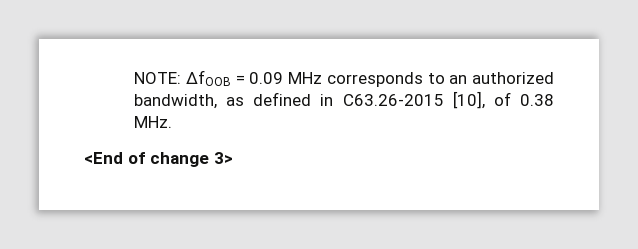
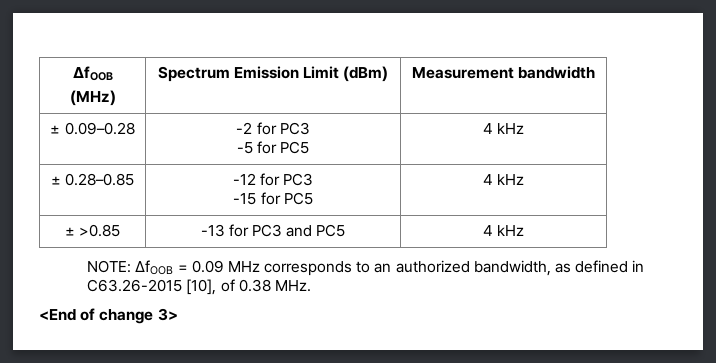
(134, 78) none -> [72,66,113,81] [69,90,116,106] [157,66,389,82] [411,66,596,79] [50,122,135,135] [236,122,310,135] [236,141,310,154] [482,123,525,134] [50,173,135,186] [232,173,314,186] [233,192,313,205] [482,174,525,185] [64,224,121,237] [200,224,346,237] [482,225,525,236] ΔfOOB // (MHz) | Spectrum Emission Limit (dBm) | Measurement bandwidth // ± 0.09–0.28 | -2 for PC3 // -5 for PC5 | 4 kHz // ± 0.28–0.85 | -12 for PC3 // -15 for PC5 | 4 kHz // ± >0.85 | -13 for PC3 and PC5 | 4 kHz //

